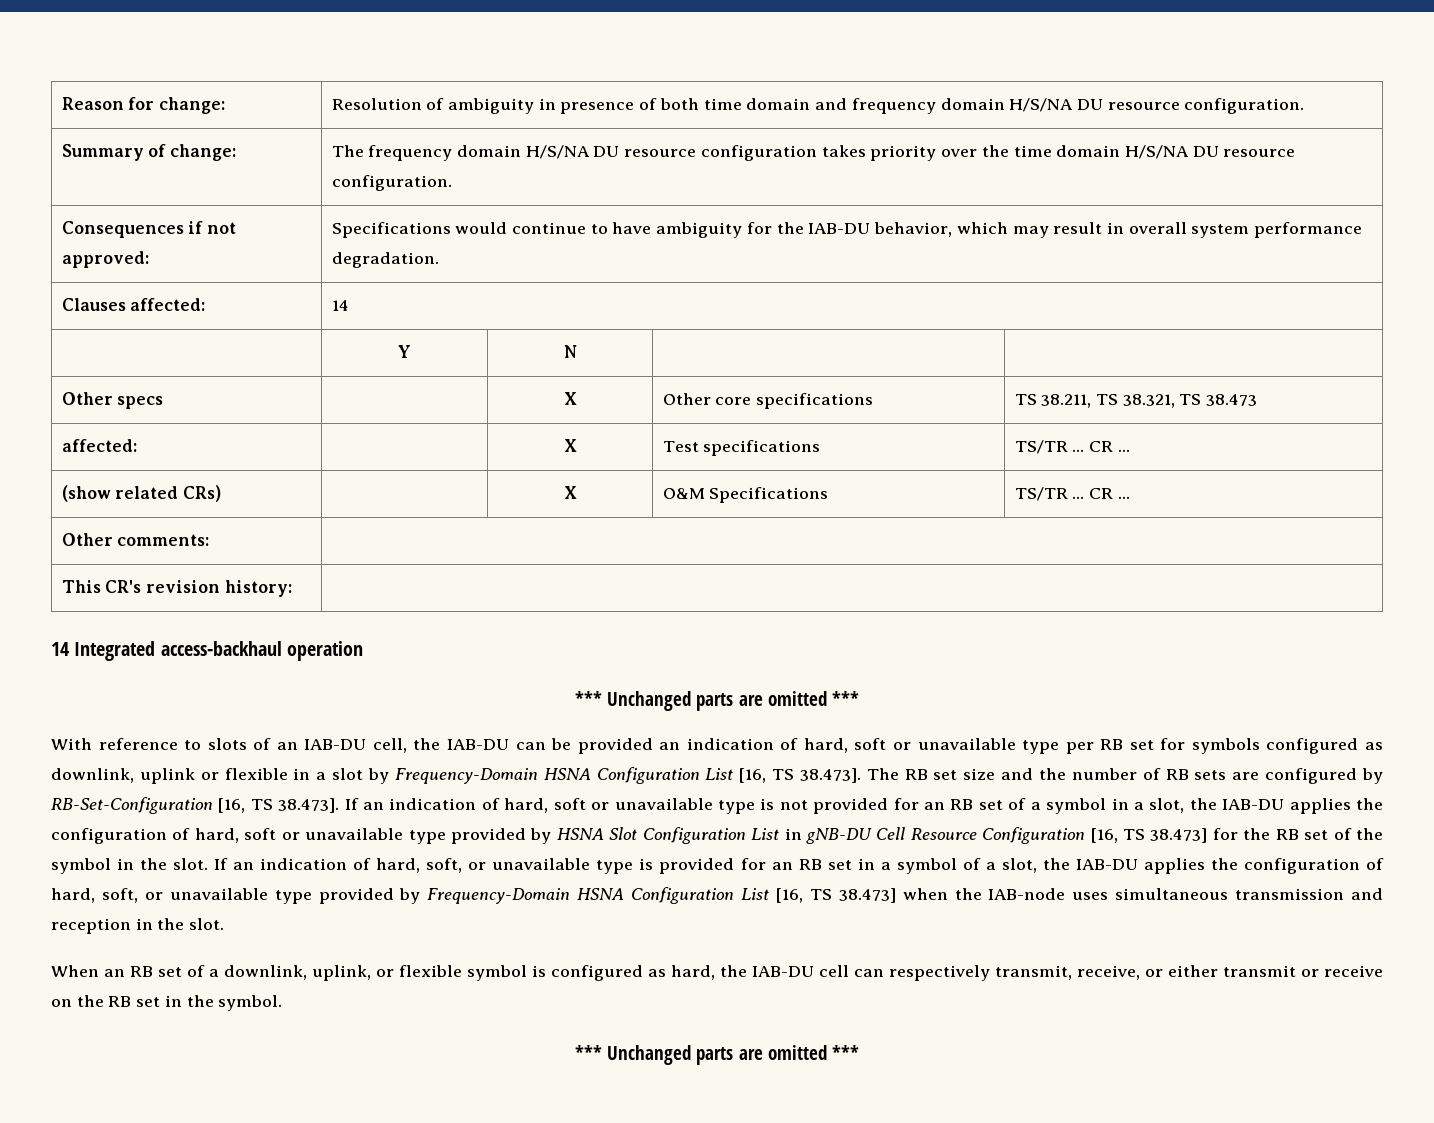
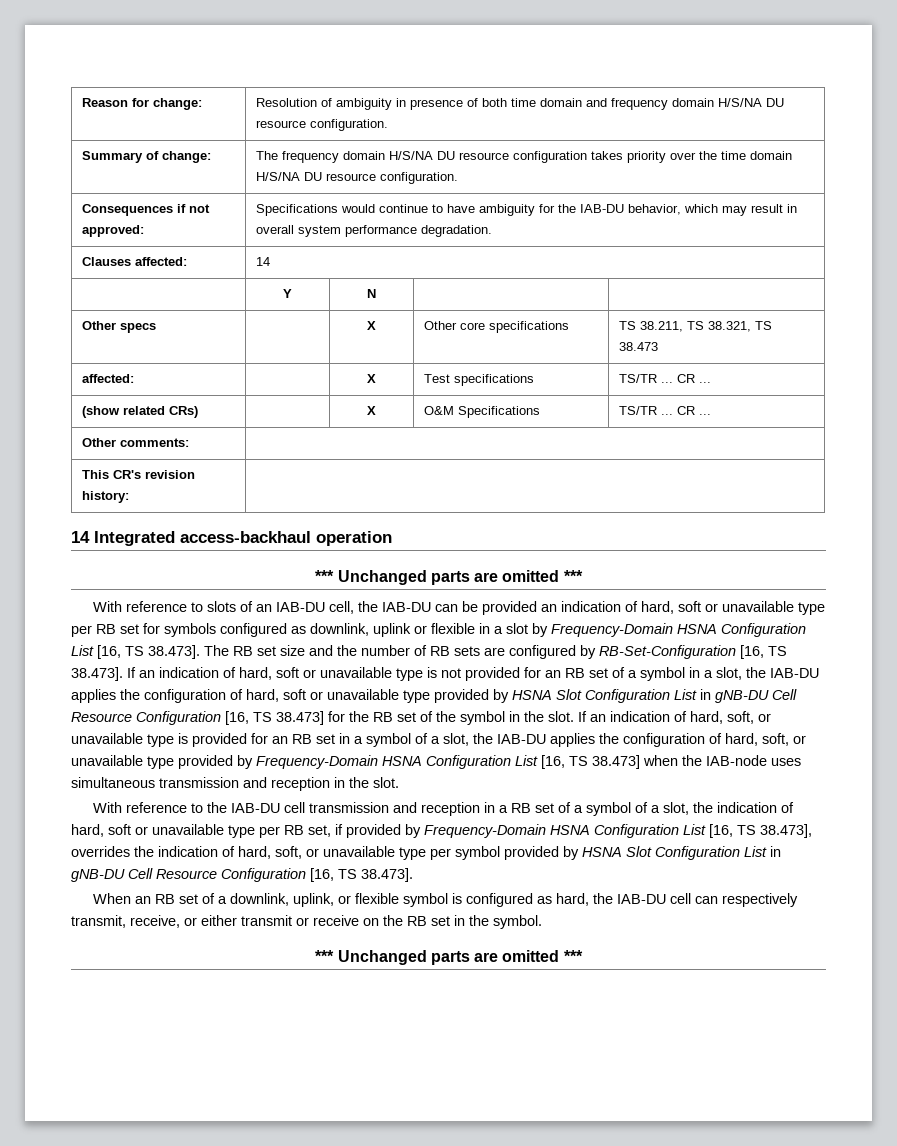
(225, 924) none -> [92,802,794,816] [71,824,812,838] [71,846,781,860] [71,868,413,882] // With reference to the IAB-DU cell transmission and reception in a RB set of a symbol of a slot, the indication of hard, soft or unavailable type per RB set, if provided by Frequency-Domain HSNA Configuration List [16, TS 38.473], overrides the indication of hard, soft, or unavailable type per symbol provided by HSNA Slot Configuration List in gNB-DU Cell Resource Configuration [16, TS 38.473].

